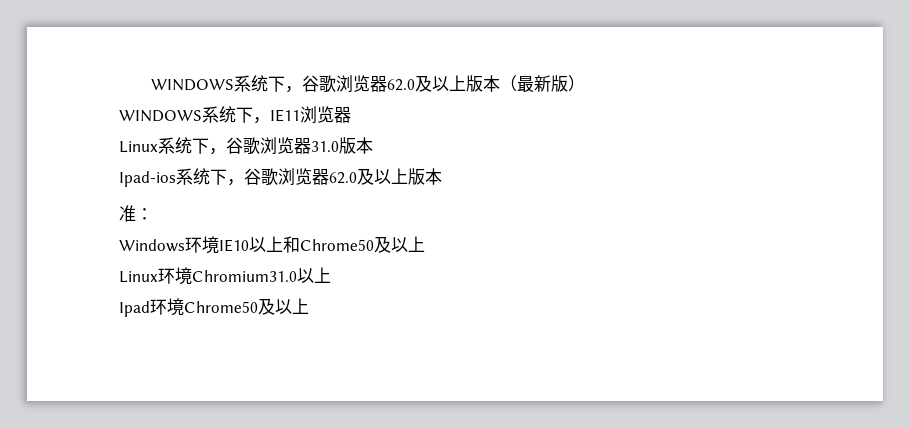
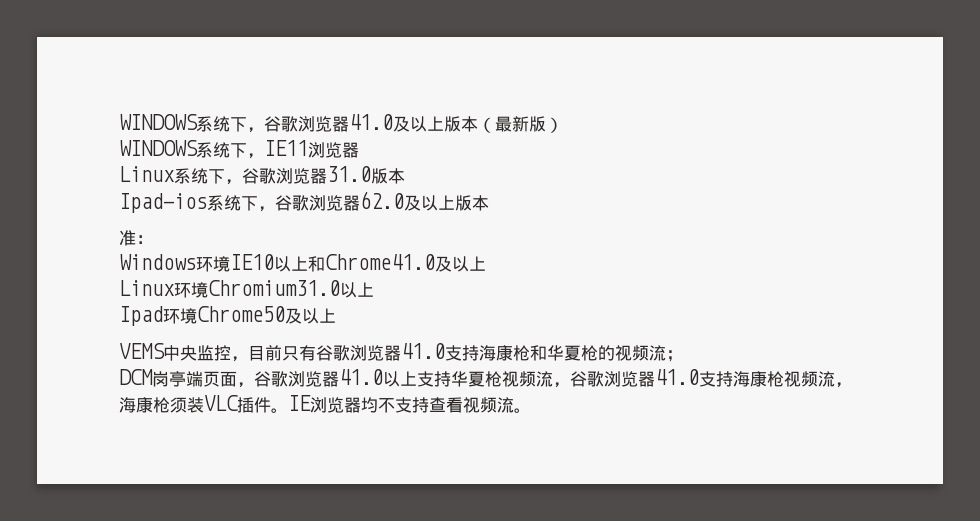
[387,79,416,91] 62.0 -> [349,114,393,130] 41.0
[300,239,374,251] Chrome50 -> [325,254,435,270] Chrome41.0
(309, 306) none -> [119,343,683,362] [119,369,852,388] [119,395,531,413] // VEMS中央监控，目前只有谷歌浏览器41.0支持海康枪和华夏枪的视频流； // DCM岗亭端页面，谷歌浏览器41.0以上支持华夏枪视频流，谷歌浏览器41.0支持海康枪视频流，海康枪须装VLC插件。IE浏览器均不支持查看视频流。

